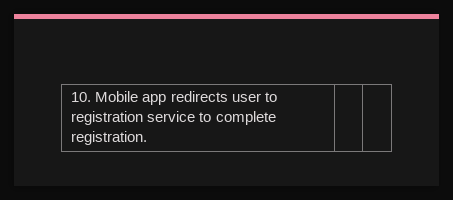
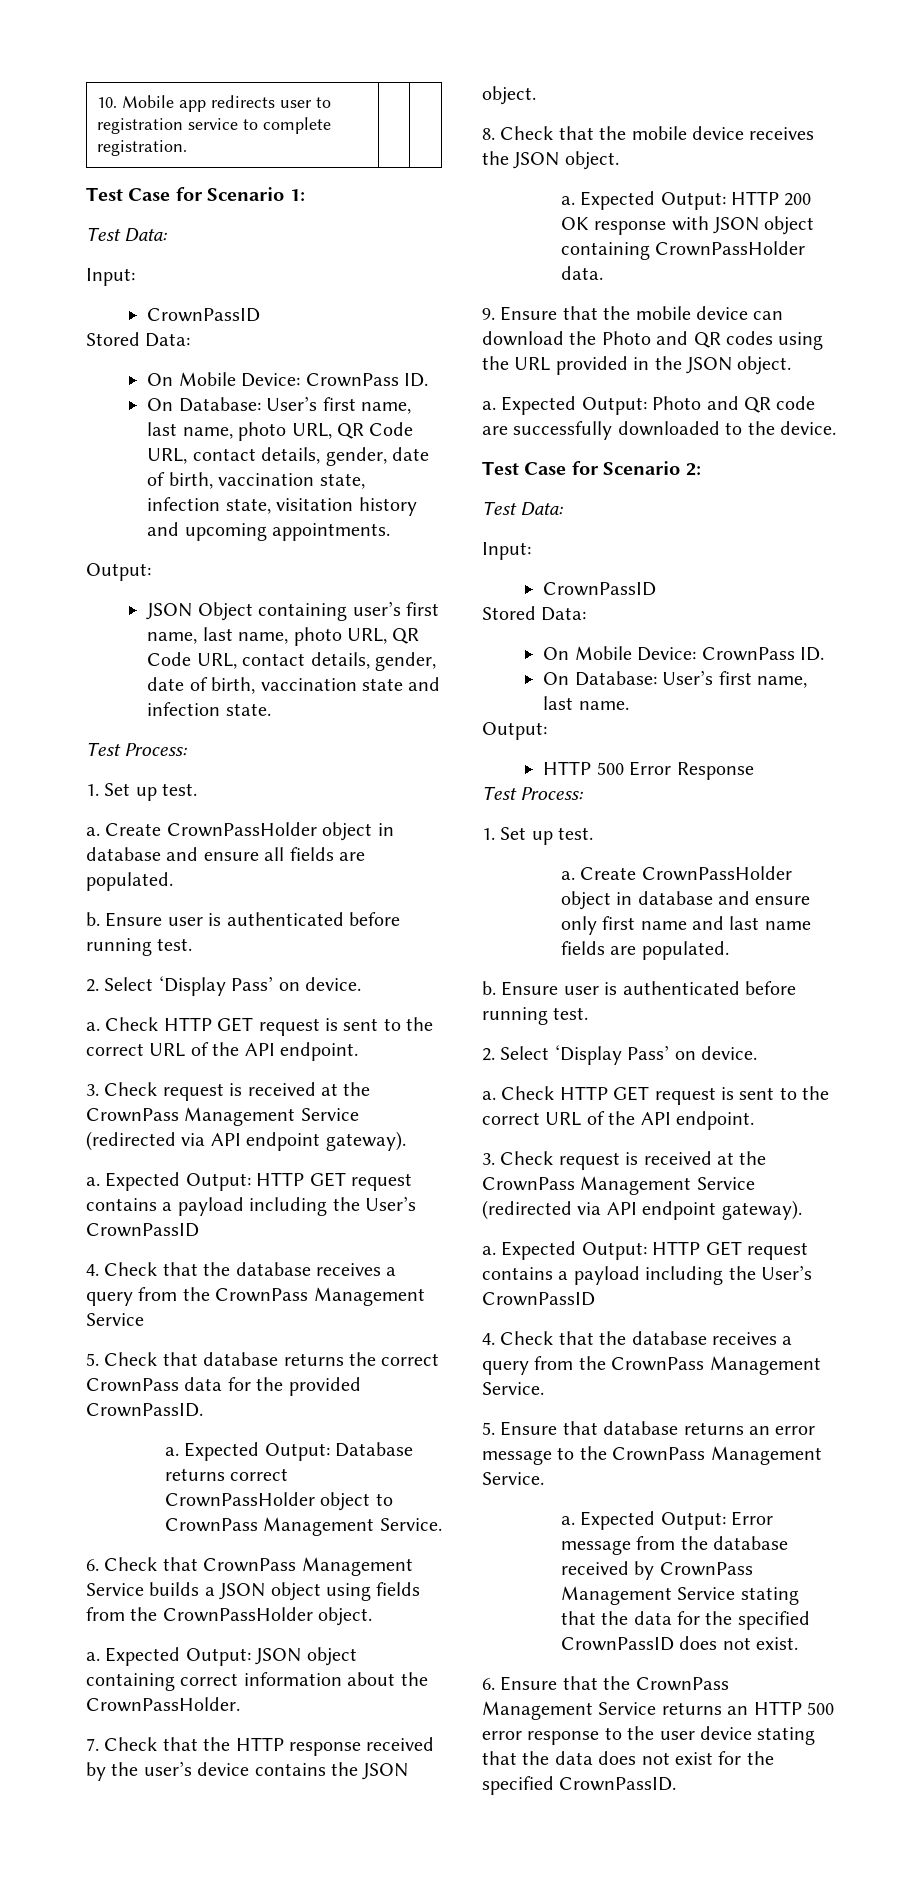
(148, 138) none -> [86,187,305,201] [86,227,168,242] [86,268,135,286] [147,308,261,322] [86,332,191,347] [147,372,428,387] [147,396,411,414] [147,422,414,441] [147,447,429,466] [147,472,365,489] [147,497,417,516] [147,522,391,541] [86,563,151,581] [146,601,439,621] [147,627,420,646] [147,652,436,671] [147,677,441,694] [147,702,271,716] [86,742,188,756] [86,783,198,801] [86,822,394,841] [86,847,365,861] [86,872,173,891] [86,912,400,927] [86,938,193,956] [86,976,361,996] [86,1017,434,1036] [86,1042,358,1061] [86,1082,371,1101] [86,1107,359,1126] [86,1131,406,1151] [86,1172,412,1191] [86,1196,416,1216] [86,1223,199,1237] [86,1262,397,1276] [86,1287,425,1306] [86,1313,144,1326] [86,1352,440,1366] [86,1377,361,1396] [86,1403,203,1417] [164,1442,413,1461] [164,1468,289,1481] [164,1492,393,1511] [164,1517,442,1536] [86,1557,413,1576] [86,1582,421,1601] [86,1607,373,1626] [86,1647,357,1666] [86,1672,428,1691] [86,1697,240,1712] [86,1737,435,1756] [86,1761,409,1781] [482,86,536,105] [482,126,815,140] [482,151,619,170] [560,191,812,210] [560,216,815,235] [560,241,806,260] [560,266,603,280] [482,306,784,321] [482,331,824,350] [482,356,792,375] [482,396,816,415] [482,421,836,440] [482,461,701,476] [482,501,564,516] [482,542,531,560] [543,582,657,596] [482,606,587,621] [543,646,824,661] [543,670,807,688] [543,696,629,710] [482,722,547,740] [543,761,754,780] [482,786,584,800] [482,827,594,845] [560,866,792,881] [560,891,811,910] [560,916,811,935] [560,941,729,960] [482,981,796,996] [482,1007,589,1025] [482,1045,757,1065] [482,1086,830,1105] [482,1111,754,1130] [482,1151,767,1170] [482,1176,755,1195] [482,1200,802,1220] [482,1241,808,1260] [482,1265,812,1285] [482,1292,595,1306] [482,1331,793,1345] [482,1356,821,1375] [482,1382,544,1395] [482,1421,816,1436] [482,1446,822,1465] [482,1472,544,1485] [560,1511,773,1530] [560,1536,788,1555] [560,1561,753,1580] [560,1586,799,1605] [560,1611,810,1630] [560,1636,798,1651] [482,1676,729,1691] [482,1701,834,1720] [482,1726,816,1745] [482,1751,774,1765] [482,1776,677,1795] // Test Case for Scenario 1: // Test Data: // Input: // CrownPassID // Stored Data: // On Mobile Device: CrownPass ID. // On Database: User’s first name, last name, photo URL, QR Code URL, contact details, gender, date of birth, vaccination state, infection state, visitation history and upcoming appointments. // Output: // JSON Object containing user’s first name, last name, photo URL, QR Code URL, contact details, gender, date of birth, vaccination state and infection state. // Test Process: // 1. Set up test. // a. Create CrownPassHolder object in database and ensure all fields are populated. // b. Ensure user is authenticated before running test. // 2. Select ‘Display Pass’ on device. // a. Check HTTP GET request is sent to the correct URL of the API endpoint. // 3. Check request is received at the CrownPass Management Service (redirected via API endpoint gateway). // a. Expected Output: HTTP GET request contains a payload including the User’s CrownPassID // 4. Check that the database receives a query from the CrownPass Management Service // 5. Check that database returns the correct CrownPass data for the provided CrownPassID. // a. Expected Output: Database returns correct CrownPassHolder object to CrownPass Management Service. // 6. Check that CrownPass Management Service builds a JSON object using fields from the CrownPassHolder object. // a. Expected Output: JSON object containing correct information about the CrownPassHolder. // 7. Check that the HTTP response received by the user’s device contains the JSON object. // 8. Check that the mobile device receives the JSON object. // a. Expected Output: HTTP 200 OK response with JSON object containing CrownPassHolder data. // 9. Ensure that the mobile device can download the Photo and QR codes using the URL provided in the JSON object. // a. Expected Output: Photo and QR code are successfully downloaded to the device. // Test Case for Scenario 2: // Test Data: // Input: // CrownPassID // Stored Data: // On Mobile Device: CrownPass ID. // On Database: User’s first name, last name. // Output: // HTTP 500 Error Response // Test Process: // 1. Set up test. // a. Create CrownPassHolder object in database and ensure only first name and last name fields are populated. // b. Ensure user is authenticated before running test. // 2. Select ‘Display Pass’ on device. // a. Check HTTP GET request is sent to the correct URL of the API endpoint. // 3. Check request is received at the CrownPass Management Service (redirected via API endpoint gateway). // a. Expected Output: HTTP GET request contains a payload including the User’s CrownPassID // 4. Check that the database receives a query from the CrownPass Management Service. // 5. Ensure that database returns an error message to the CrownPass Management Service. // a. Expected Output: Error message from the database received by CrownPass Management Service stating that the data for the specified CrownPassID does not exist. // 6. Ensure that the CrownPass Management Service returns an HTTP 500 error response to the user device stating that the data does not exist for the specified CrownPassID.

